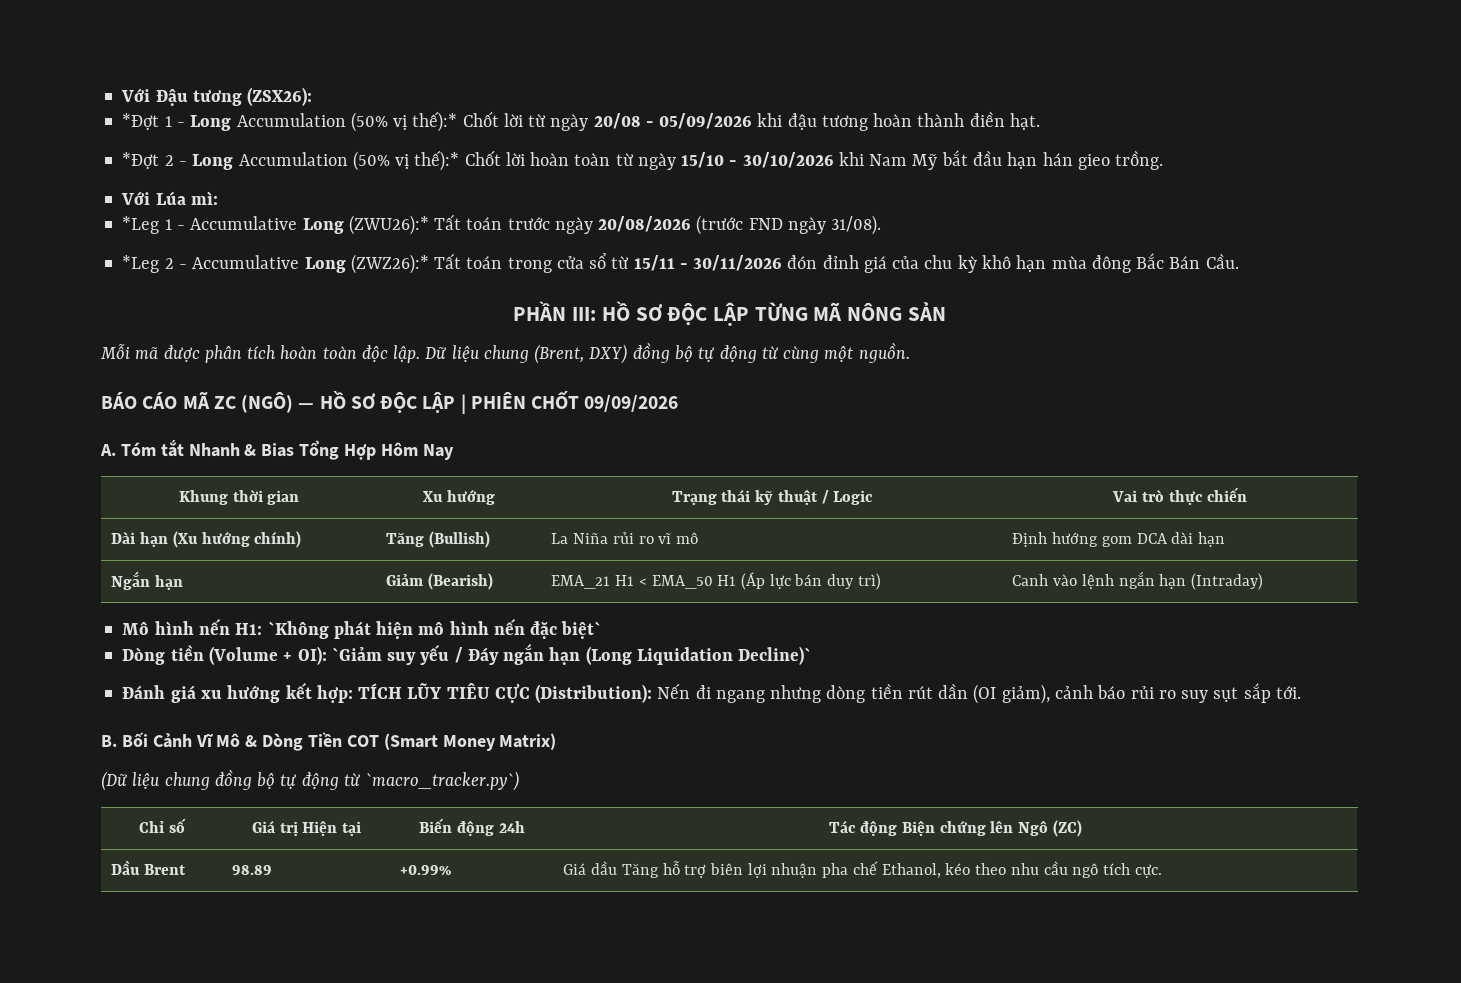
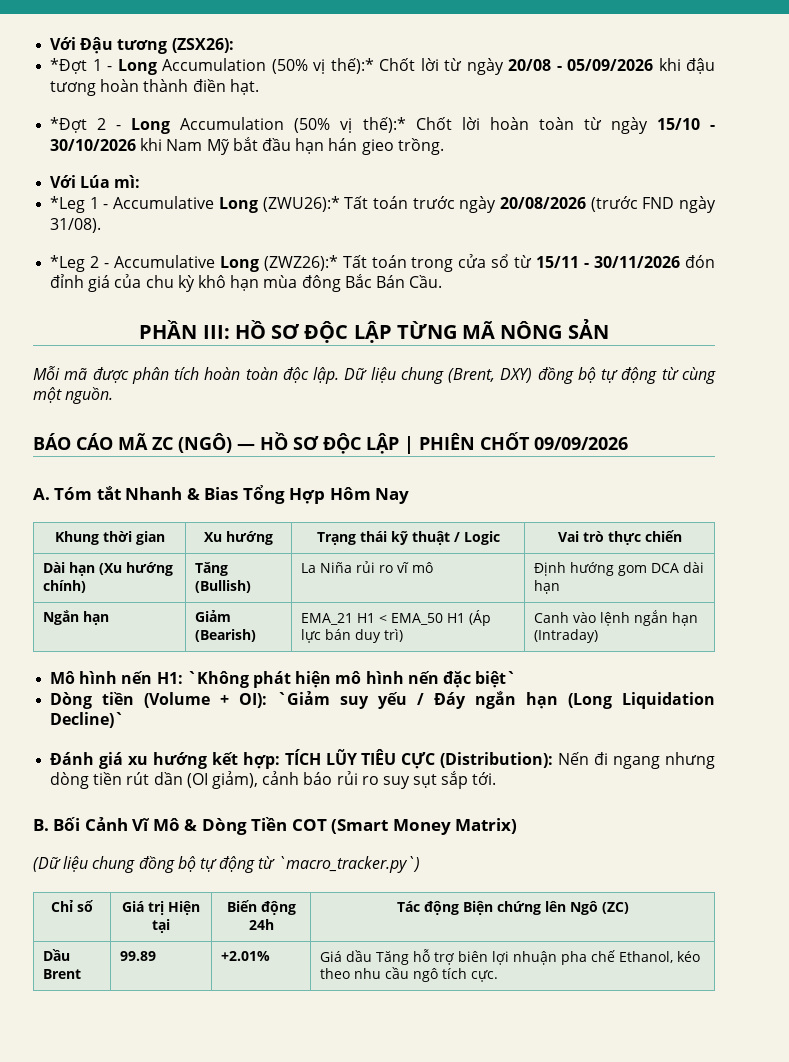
[232,865,273,875] [400,865,452,875] 98.89 | +0.99% -> [120,951,157,961] [221,951,271,961] 99.89 | +2.01%

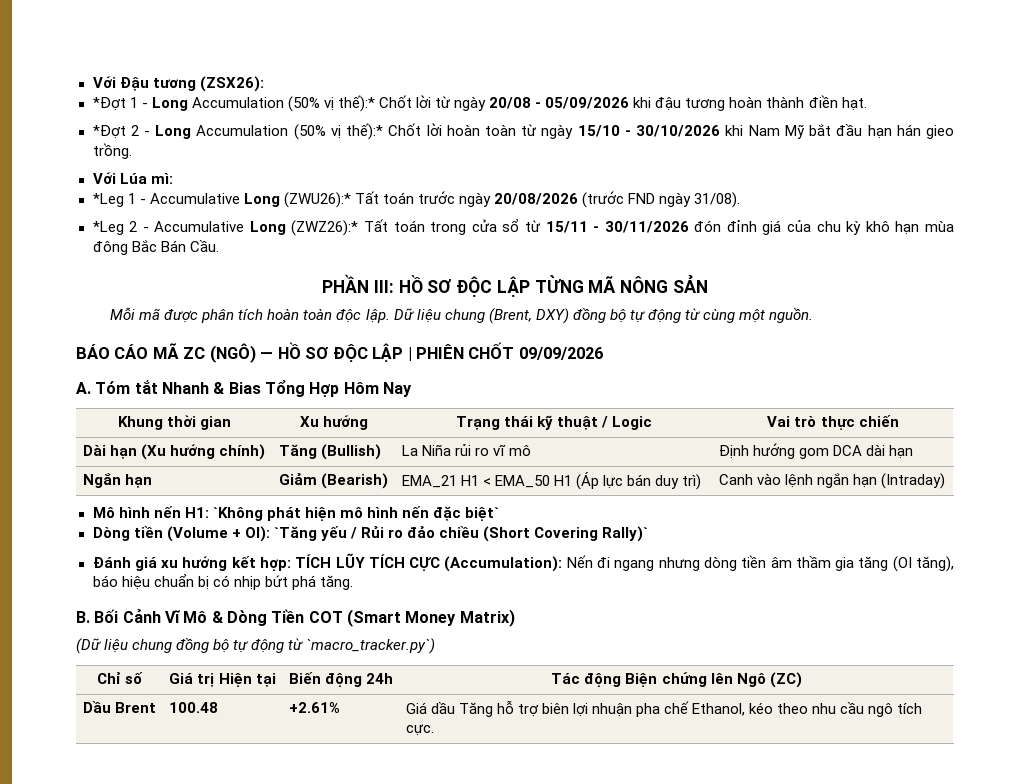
[277,691,716,709] [50,712,125,728] `Giảm suy yếu / Đáy ngắn hạn (Long Liquidation Decline)` -> [273,526,649,542] `Tăng yếu / Rủi ro đảo chiều (Short Covering Rally)`
[361,749,554,769] TIÊU CỰC (Distribution): -> [368,554,563,572] TÍCH CỰC (Accumulation):
[126,771,497,789] rút dần (OI giảm), cảnh báo rủi ro suy sụt sắp tới. -> [770,556,954,572] [92,574,353,590] âm thầm gia tăng (OI tăng), báo hiệu chuẩn bị có nhịp bứt phá tăng.
[120,951,157,961] [221,951,271,961] 99.89 | +2.01% -> [168,702,218,713] [288,702,340,713] 100.48 | +2.61%

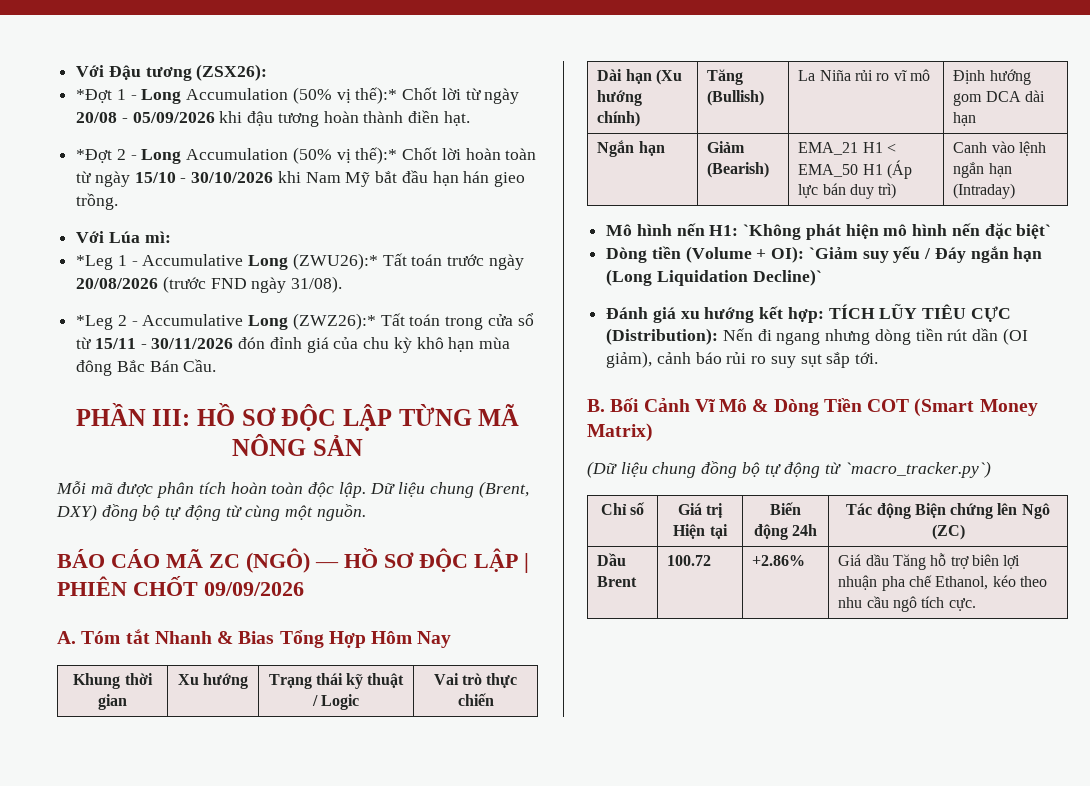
[273,526,649,542] `Tăng yếu / Rủi ro đảo chiều (Short Covering Rally)` -> [808,246,1043,263] [606,269,822,286] `Giảm suy yếu / Đáy ngắn hạn (Long Liquidation Decline)`
[368,554,563,572] TÍCH CỰC (Accumulation): -> [922,304,1011,322] [606,328,719,345] TIÊU CỰC (Distribution):
[770,556,954,572] [92,574,353,590] âm thầm gia tăng (OI tăng), báo hiệu chuẩn bị có nhịp bứt phá tăng. -> [947,328,1028,345] [606,351,879,368] rút dần (OI giảm), cảnh báo rủi ro suy sụt sắp tới.
[168,702,218,713] [288,702,340,713] 100.48 | +2.61% -> [667,555,712,566] [752,555,806,566] 100.72 | +2.86%

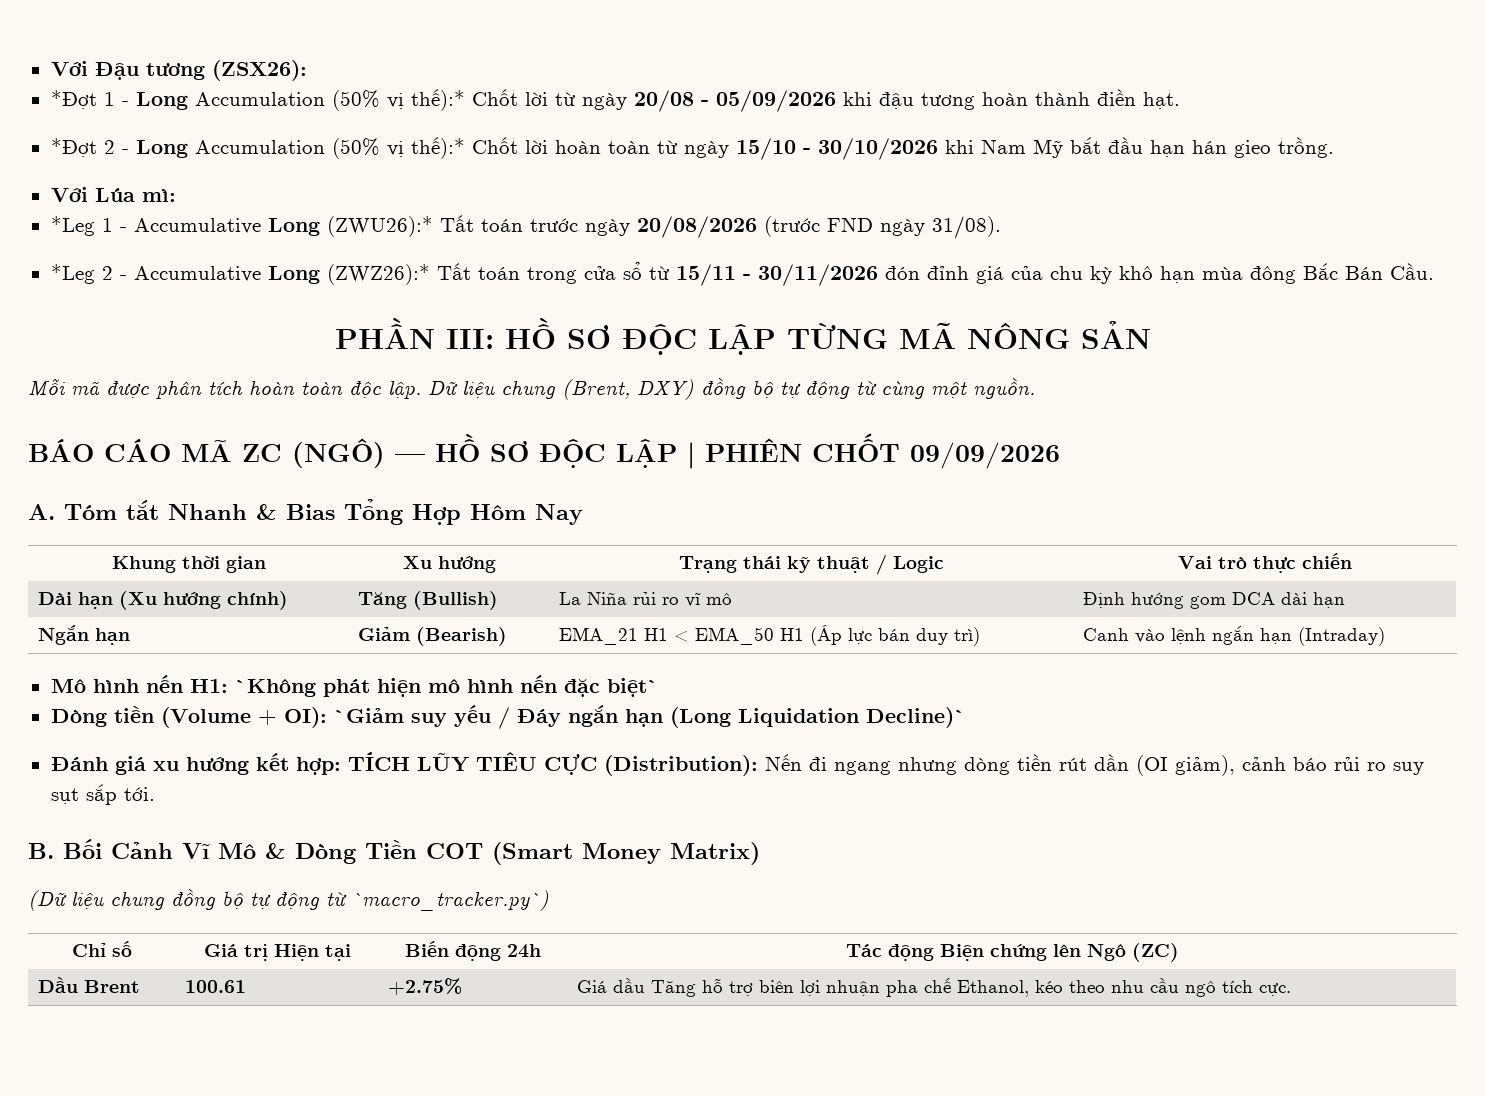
[667,555,712,566] [752,555,806,566] 100.72 | +2.86% -> [185,980,247,993] [388,978,463,995] 100.61 | +2.75%

